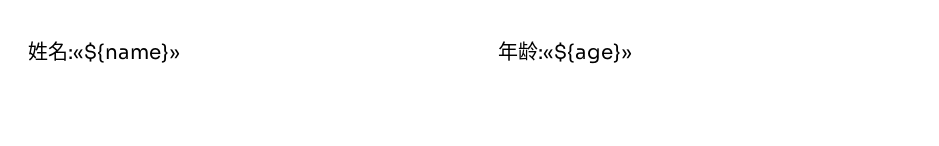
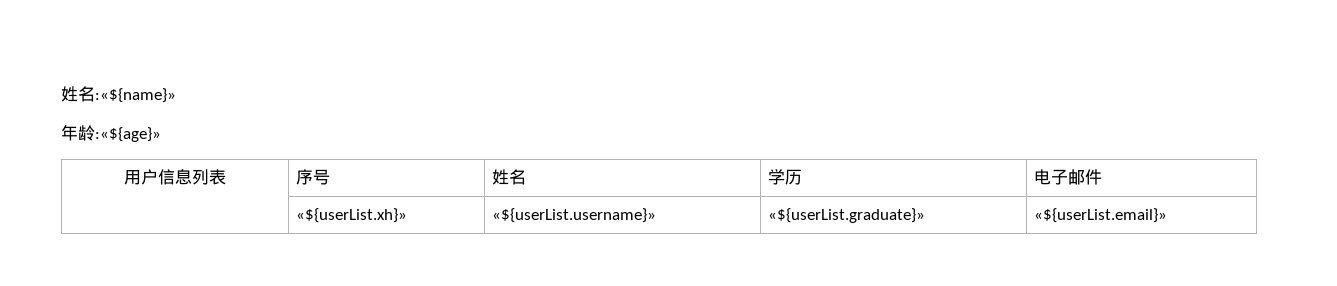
(632, 53) none -> [124,169,226,185] [296,169,331,185] [492,169,527,185] [768,169,803,185] [1034,169,1103,185] [296,208,408,223] [492,208,657,223] [768,208,926,223] [1034,208,1168,223] // 用户信息列表 | 序号 | 姓名 | 学历 | 电子邮件 // | «${userList.xh}» | «${userList.username}» | «${userList.graduate}» | «${userList.email}»

